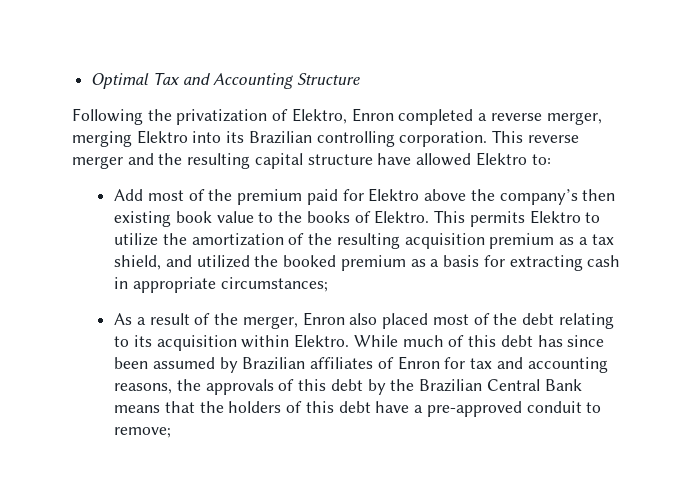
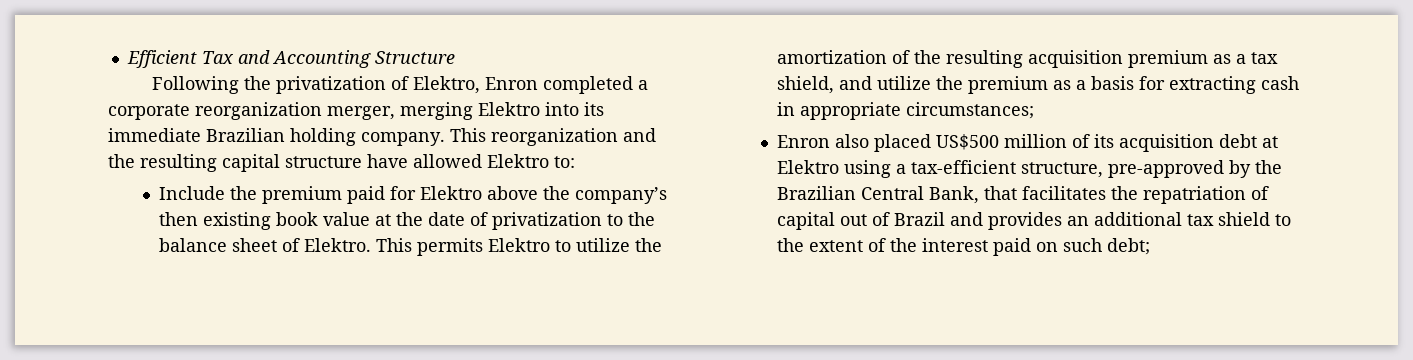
[91,73,150,89] Optimal -> [126,50,197,68] Efficient
[490,113,542,121] reverse -> [108,102,322,120] corporate reorganization
[248,130,579,147] [72,156,123,169] Brazilian controlling corporation. This reverse merger -> [108,128,618,146] immediate Brazilian holding company. This reorganization
[114,189,205,201] Add most of -> [159,186,226,200] Include
[258,211,350,223] to the books -> [375,212,656,230] [159,238,278,252] at the date of privatization to the balance sheet
[196,255,337,268] utilized the booked -> [877,76,964,90] utilize the
[114,312,614,329] [114,334,605,351] [114,356,608,373] [114,379,582,395] [114,401,602,417] [114,427,172,438] As a result of the merger, Enron also placed most of the debt relating to its acquisition within Elektro. While much of this debt has since been assumed by Brazilian affiliates of Enron for tax and accounting reasons, the approvals of this debt by the Brazilian Central Bank means that the holders of this debt have a pre-approved conduit to remove; -> [777,134,1279,152] [777,160,1283,178] [777,186,1270,204] [777,212,1292,230] [777,238,1151,256] Enron also placed US$500 million of its acquisition debt at Elektro using a tax-efficient structure, pre-approved by the Brazilian Central Bank, that facilitates the repatriation of capital out of Brazil and provides an additional tax shield to the extent of the interest paid on such debt;

